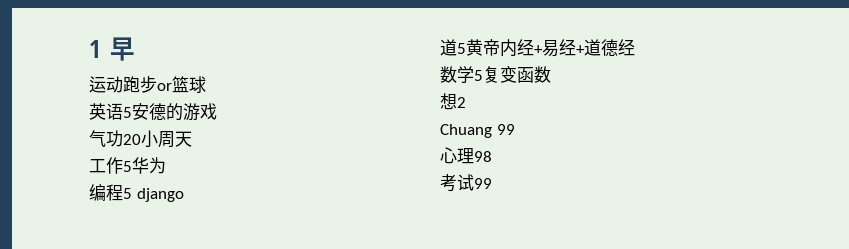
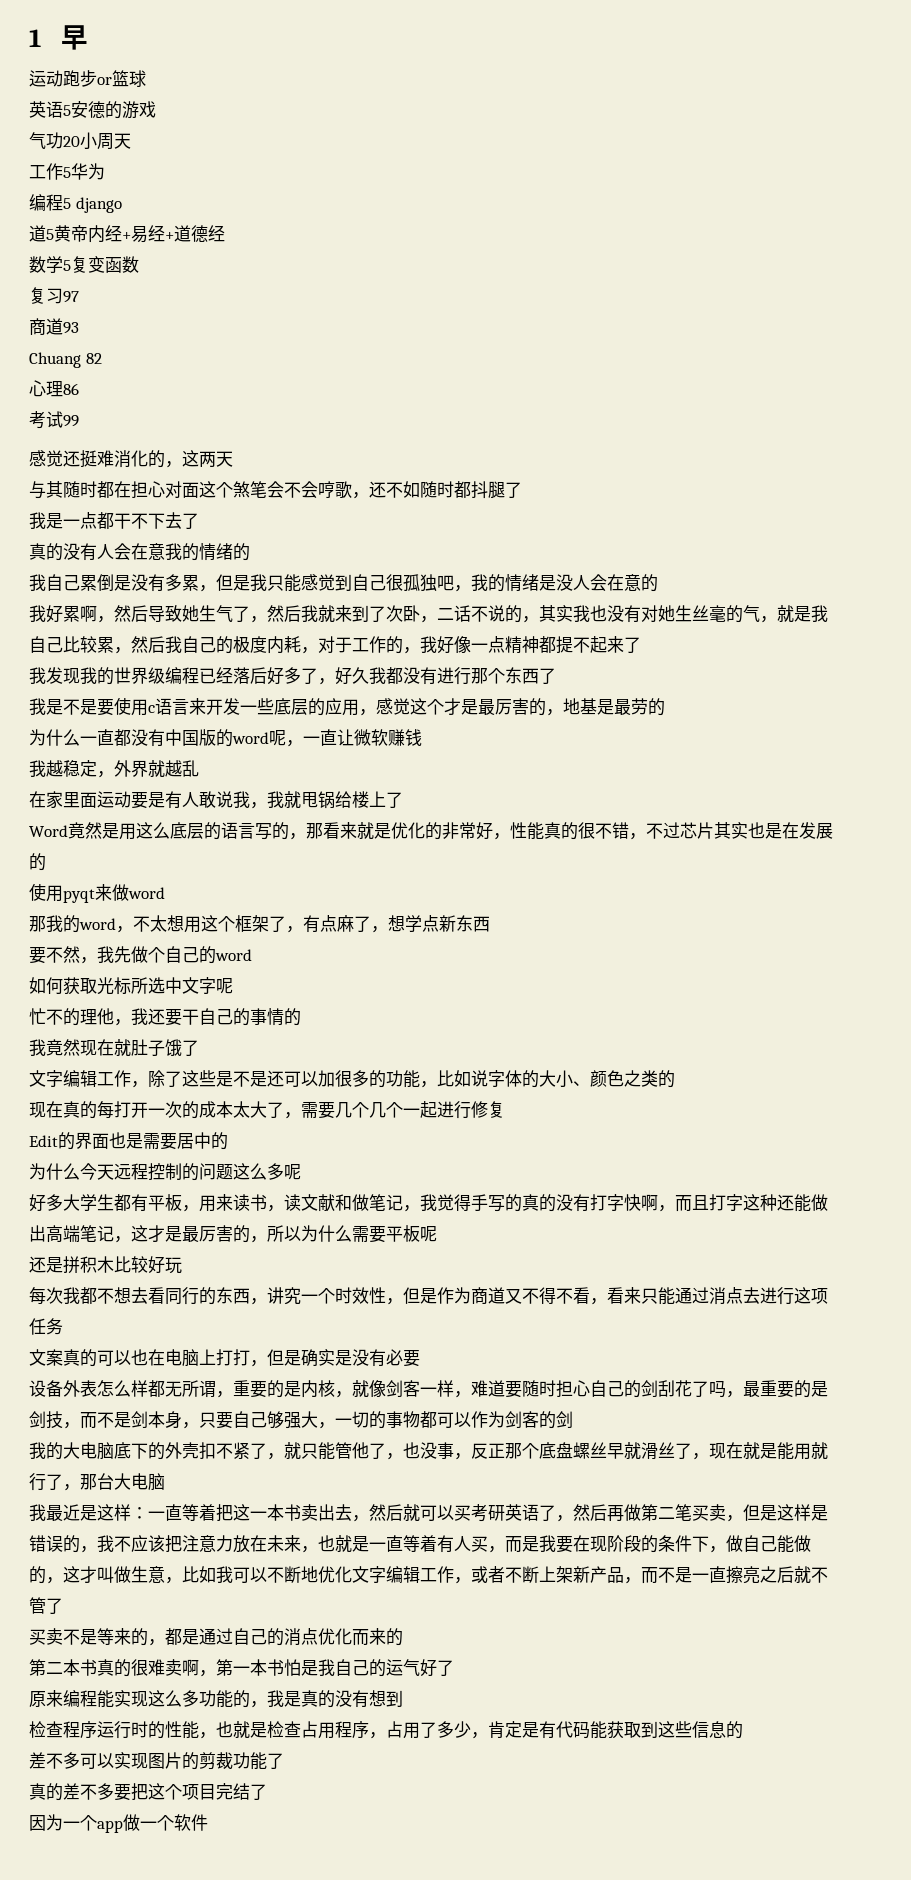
[440,93,466,110] 想2 -> [29,287,79,304] [29,318,79,335] 复习97 // 商道93
[496,124,515,135] 99 -> [85,353,102,364] 82
[474,151,492,162] 98 -> [63,383,79,395] 86
(492, 183) none -> [29,450,233,468] [29,481,522,499] [29,512,199,529] [29,543,250,561] [29,574,658,592] [29,605,828,623] [29,636,641,654] [29,667,556,685] [29,697,665,716] [29,729,422,747] [29,760,199,778] [29,791,403,809] [29,822,833,840] [29,853,46,871] [29,883,165,903] [29,915,490,933] [29,946,252,964] [29,977,233,995] [29,1008,301,1026] [29,1039,199,1057] [29,1070,675,1088] [29,1101,505,1119] [29,1132,228,1150] [29,1163,301,1181] [29,1194,828,1212] [29,1225,437,1243] [29,1256,182,1274] [29,1287,828,1305] [29,1318,63,1335] [29,1349,420,1367] [29,1380,828,1398] [29,1411,573,1429] [29,1442,828,1460] [29,1473,165,1491] [29,1504,828,1522] [29,1535,811,1553] [29,1566,828,1584] [29,1597,63,1614] [29,1628,403,1646] [29,1659,454,1677] [29,1690,403,1708] [29,1721,743,1739] [29,1752,284,1770] [29,1783,267,1801] [29,1814,208,1833] // 感觉还挺难消化的，这两天 // 与其随时都在担心对面这个煞笔会不会哼歌，还不如随时都抖腿了 // 我是一点都干不下去了 // 真的没有人会在意我的情绪的 // 我自己累倒是没有多累，但是我只能感觉到自己很孤独吧，我的情绪是没人会在意的 // 我好累啊，然后导致她生气了，然后我就来到了次卧，二话不说的，其实我也没有对她生丝毫的气，就是我自己比较累，然后我自己的极度内耗，对于工作的，我好像一点精神都提不起来了 // 我发现我的世界级编程已经落后好多了，好久我都没有进行那个东西了 // 我是不是要使用c语言来开发一些底层的应用，感觉这个才是最厉害的，地基是最劳的 // 为什么一直都没有中国版的word呢，一直让微软赚钱 // 我越稳定，外界就越乱 // 在家里面运动要是有人敢说我，我就甩锅给楼上了 // Word竟然是用这么底层的语言写的，那看来就是优化的非常好，性能真的很不错，不过芯片其实也是在发展的 // 使用pyqt来做word // 那我的word，不太想用这个框架了，有点麻了，想学点新东西 // 要不然，我先做个自己的word // 如何获取光标所选中文字呢 // 忙不的理他，我还要干自己的事情的 // 我竟然现在就肚子饿了 // 文字编辑工作，除了这些是不是还可以加很多的功能，比如说字体的大小、颜色之类的 // 现在真的每打开一次的成本太大了，需要几个几个一起进行修复 // Edit的界面也是需要居中的 // 为什么今天远程控制的问题这么多呢 // 好多大学生都有平板，用来读书，读文献和做笔记，我觉得手写的真的没有打字快啊，而且打字这种还能做出高端笔记，这才是最厉害的，所以为什么需要平板呢 // 还是拼积木比较好玩 // 每次我都不想去看同行的东西，讲究一个时效性，但是作为商道又不得不看，看来只能通过消点去进行这项任务 // 文案真的可以也在电脑上打打，但是确实是没有必要 // 设备外表怎么样都无所谓，重要的是内核，就像剑客一样，难道要随时担心自己的剑刮花了吗，最重要的是剑技，而不是剑本身，只要自己够强大，一切的事物都可以作为剑客的剑 // 我的大电脑底下的外壳扣不紧了，就只能管他了，也没事，反正那个底盘螺丝早就滑丝了，现在就是能用就行了，那台大电脑 // 我最近是这样：一直等着把这一本书卖出去，然后就可以买考研英语了，然后再做第二笔买卖，但是这样是错误的，我不应该把注意力放在未来，也就是一直等着有人买，而是我要在现阶段的条件下，做自己能做的，这才叫做生意，比如我可以不断地优化文字编辑工作，或者不断上架新产品，而不是一直擦亮之后就不管了 // 买卖不是等来的，都是通过自己的消点优化而来的 // 第二本书真的很难卖啊，第一本书怕是我自己的运气好了 // 原来编程能实现这么多功能的，我是真的没有想到 // 检查程序运行时的性能，也就是检查占用程序，占用了多少，肯定是有代码能获取到这些信息的 // 差不多可以实现图片的剪裁功能了 // 真的差不多要把这个项目完结了 // 因为一个app做一个软件

